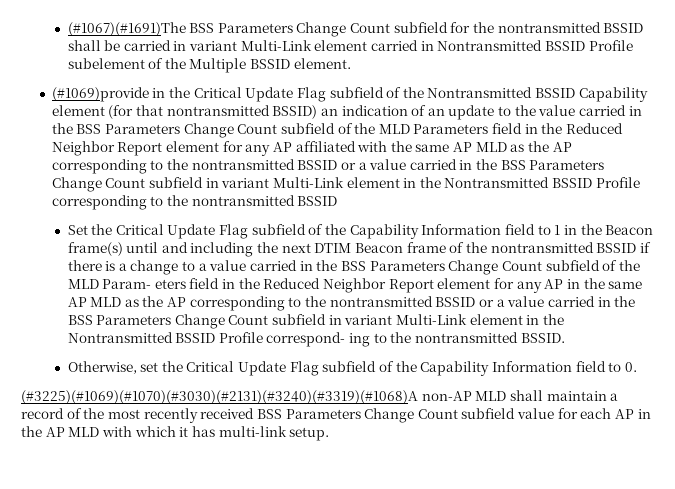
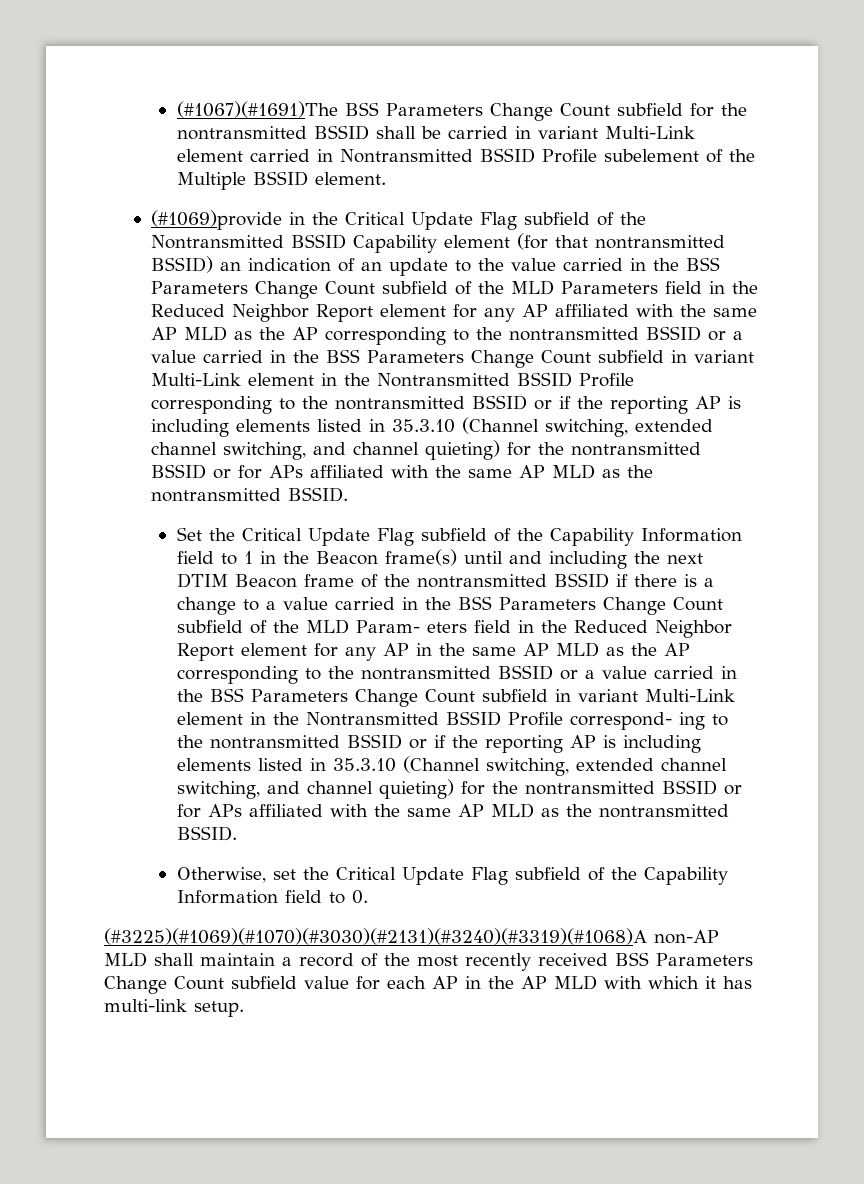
(338, 201) none -> [533,396,741,414] [150,417,713,437] [150,440,701,460] [150,464,653,479] [150,487,348,502] or if the reporting AP is including elements listed in 35.3.10 (Channel switching, extended channel switching, and channel quieting) for the nontransmitted BSSID or for APs affiliated with the same AP MLD as the nontransmitted BSSID.
(519, 337) none -> [346,734,701,753] [176,756,727,776] [176,779,742,799] [176,803,729,818] BSSID or if the reporting AP is including elements listed in 35.3.10 (Channel switching, extended channel switching, and channel quieting) for the nontransmitted BSSID or for APs affiliated with the same AP MLD as the nontransmitted

